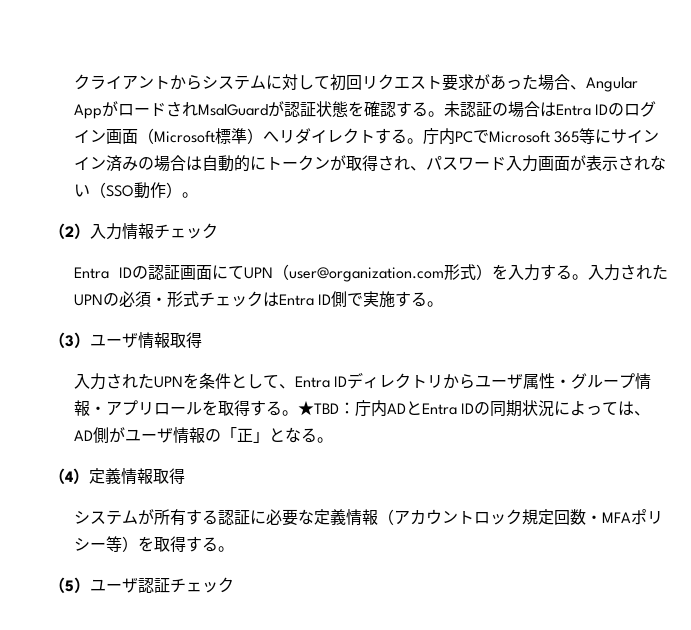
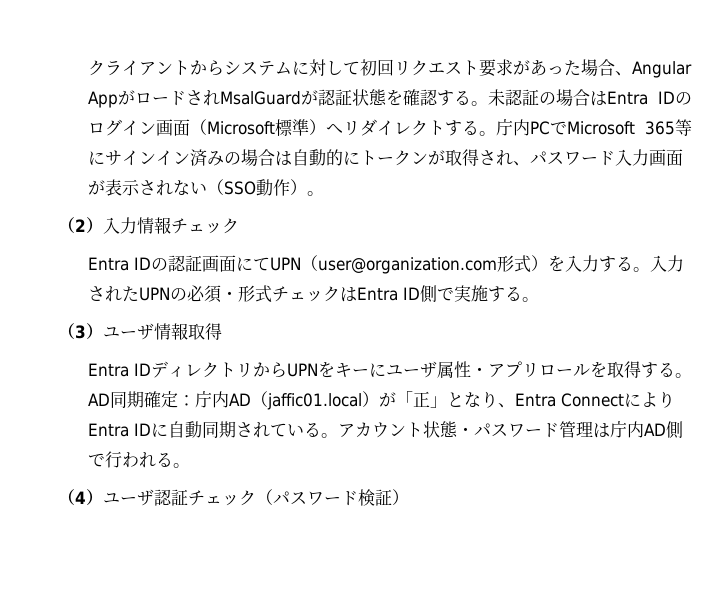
[74,373,296,390] 入力されたUPNを条件として、 -> (223, 331) none
[475,373,652,390] [74,400,91,416] ユーザ属性・グループ情報 -> [287,361,472,378] UPNをキーにユーザ属性
[298,400,651,417] [74,427,334,444] [48,468,185,485] [74,509,664,526] [74,536,235,552] [48,577,74,593] ★TBD：庁内ADとEntra IDの同期状況によっては、AD側がユーザ情報の「正」となる。 // （4）定義情報取得 // システムが所有する認証に必要な定義情報（アカウントロック規定回数・MFAポリシー等）を取得する。 // （5 -> [87,391,675,410] [87,421,683,439] [87,451,190,468] [58,489,87,506] AD同期確定：庁内AD（jaffic01.local）が「正」となり、Entra ConnectによりEntra IDに自動同期されている。アカウント状態・パスワード管理は庁内AD側で行われる。 // （4
(234, 585) none -> [256,489,410,506] （パスワード検証）

